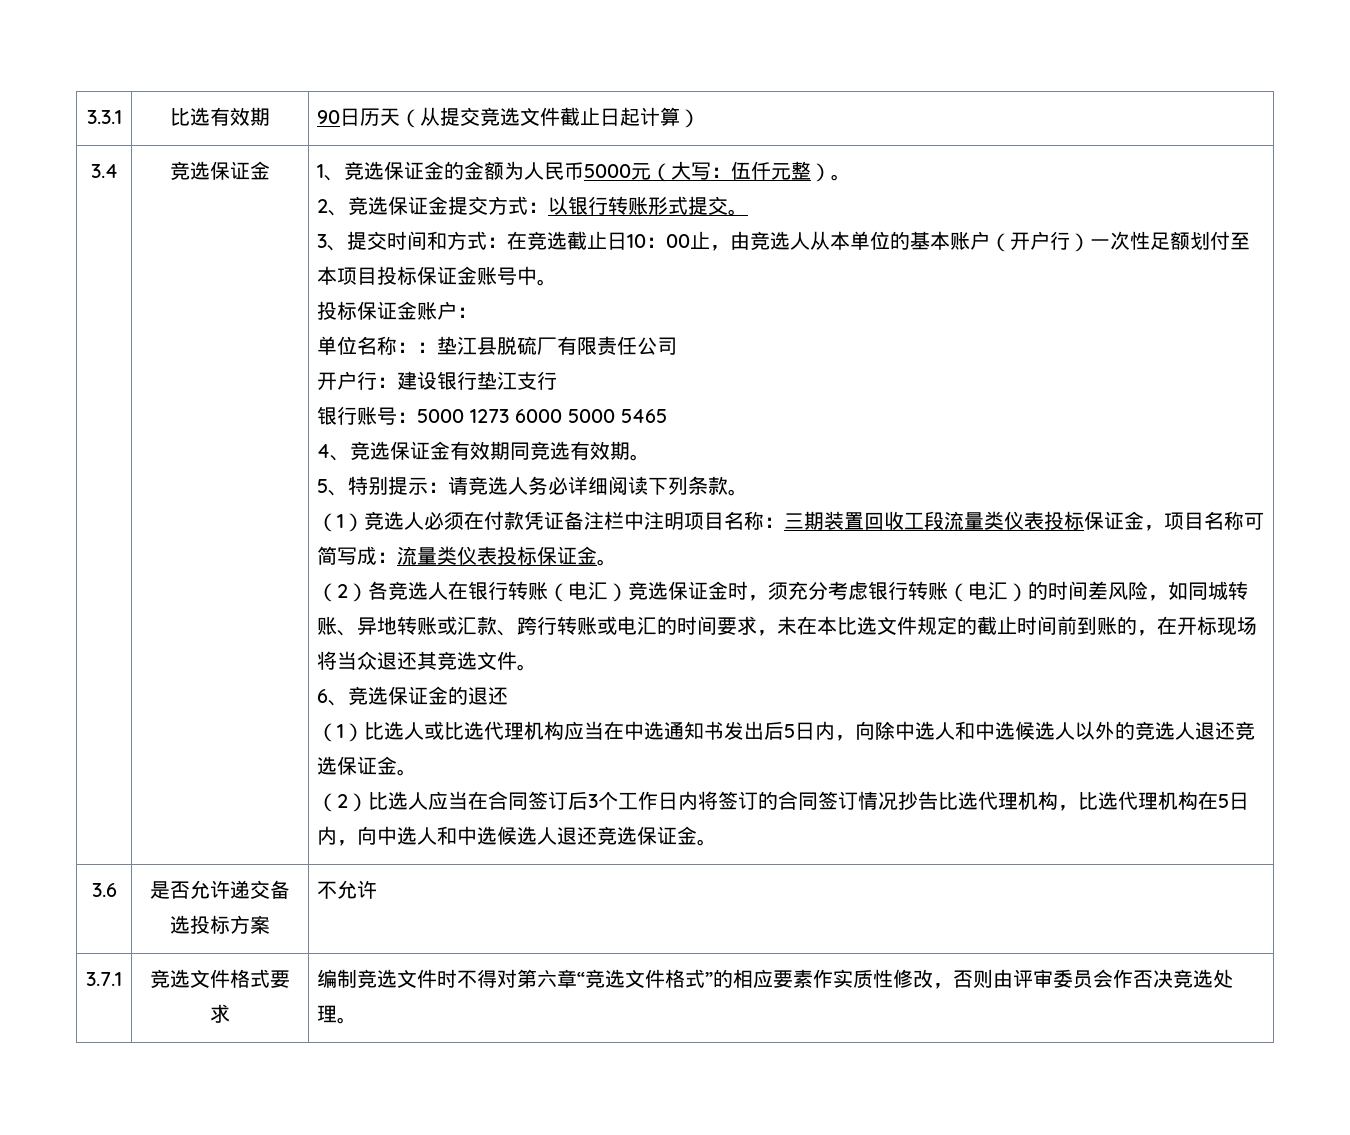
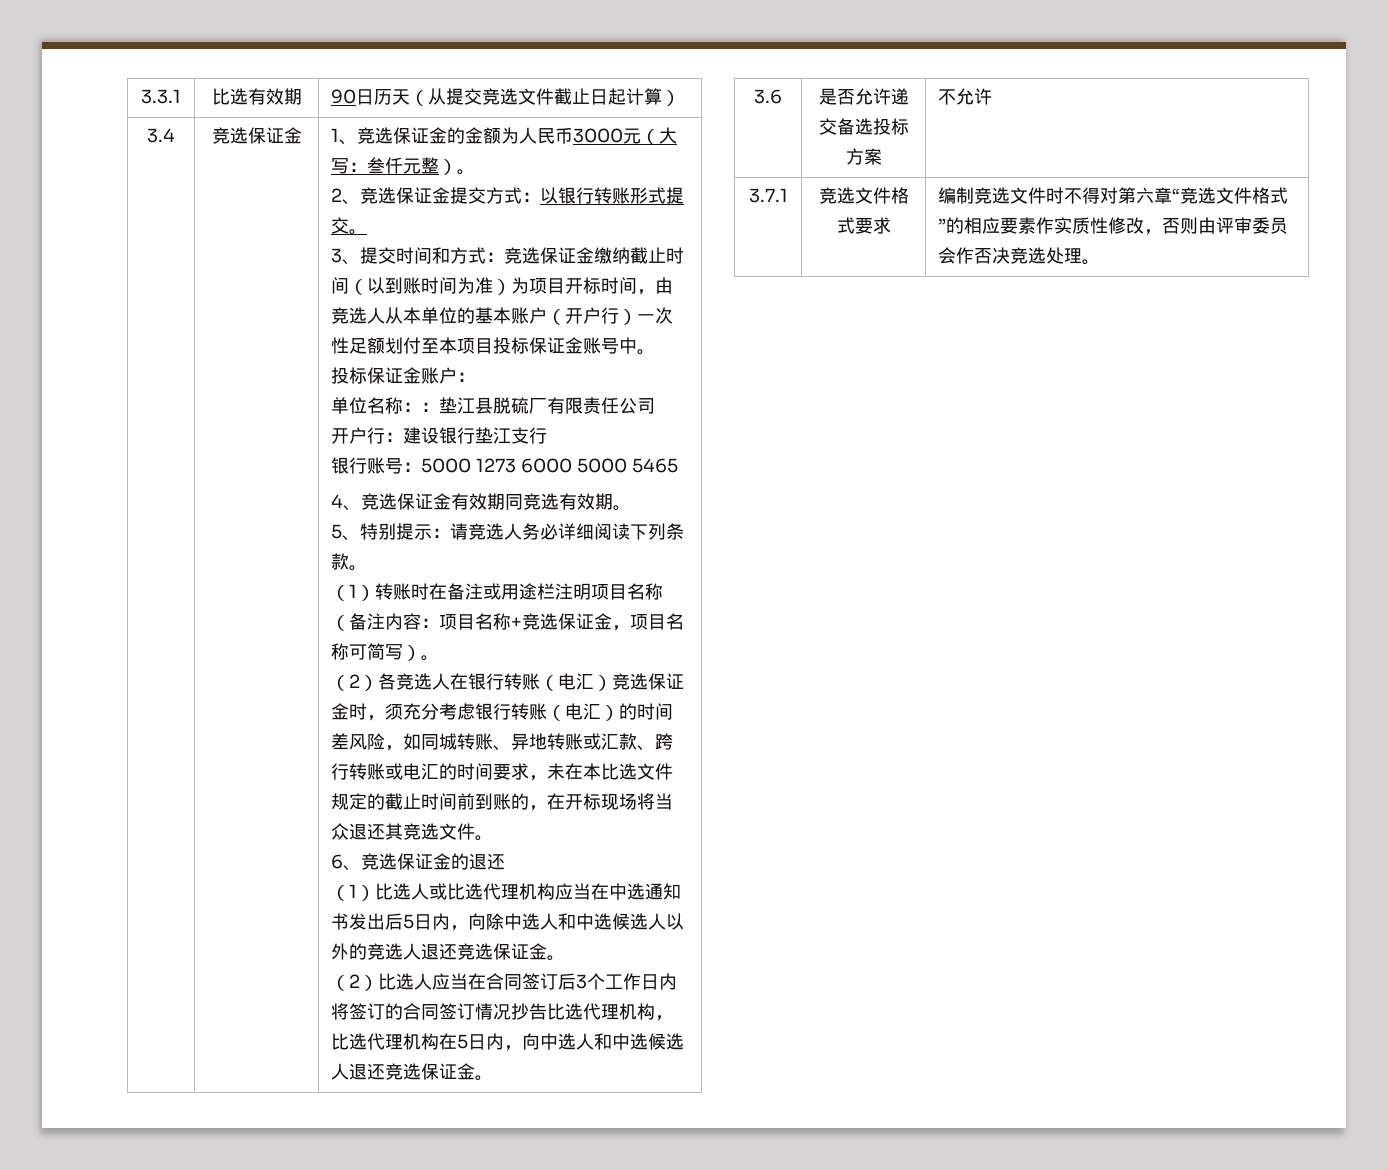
[584,164,632,178] 5000 -> [573,128,624,143] 3000
[731,161,752,180] 伍 -> [367,157,386,174] 叁
[507,231,711,250] 在竞选截止日10：00止 -> [504,247,685,264] [331,277,638,295] 竞选保证金缴纳截止时间（以到账时间为准）为项目开标时间
[364,511,1085,530] 竞选人必须在付款凭证备注栏中注明项目名称：三期装置回收工段流量类仪表投标 -> [375,583,664,600] [331,613,559,631] 转账时在备注或用途栏注明项目名称（备注内容：项目名称+竞选
[357,546,598,565] 成：流量类仪表投标保证金 -> [403,645,422,661] ）

